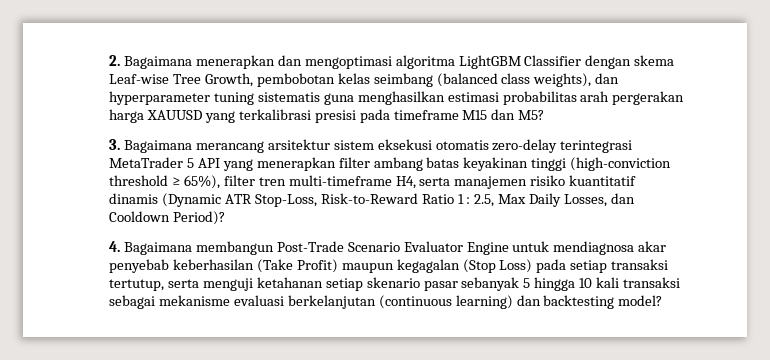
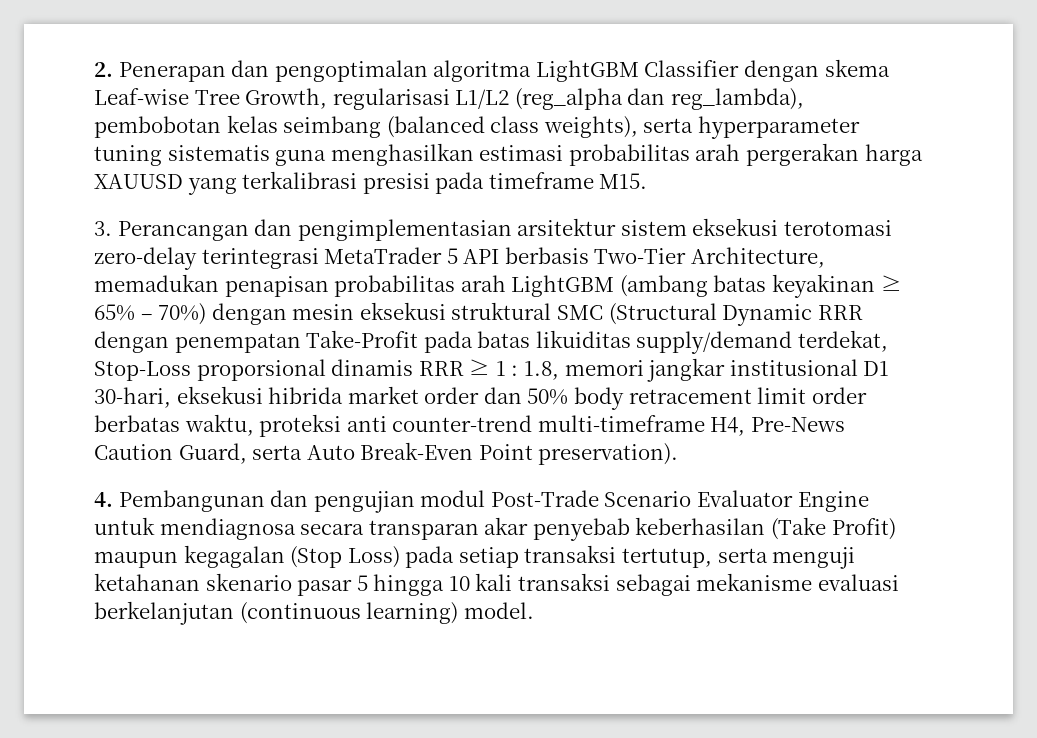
[123,55,392,69] Bagaimana menerapkan dan mengoptimasi -> [118,60,428,82] Penerapan dan pengoptimalan
(253, 80) none -> [332,88,804,110] regularisasi L1/L2 (reg_alpha dan reg_lambda),
[595,73,620,84] dan -> [643,118,694,133] serta
[462,109,545,120] [109,139,264,153] M15 dan M5? // 3. Bagaimana merancang -> [599,173,648,189] [94,219,512,241] M15. // 3. Perancangan dan pengimplementasian
[435,140,489,150] otomatis -> [783,220,892,236] terotomasi
[222,157,672,171] [109,175,637,189] [109,193,636,207] [109,211,225,225] [109,241,274,255] yang menerapkan filter ambang batas keyakinan tinggi (high-conviction threshold ≥ 65%), filter tren multi-timeframe H4, serta manajemen risiko kuantitatif dinamis (Dynamic ATR Stop-Loss, Risk-to-Reward Ratio 1 : 2.5, Max Daily Losses, dan Cooldown Period)? // 4. Bagaimana membangun -> [504,247,825,268] [94,274,902,298] [94,302,863,326] [94,330,888,354] [94,358,890,382] [94,386,867,410] [94,414,845,437] [94,442,679,465] [94,490,486,513] berbasis Two-Tier Architecture, memadukan penapisan probabilitas arah LightGBM (ambang batas keyakinan ≥ 65% – 70%) dengan mesin eksekusi struktural SMC (Structural Dynamic RRR dengan penempatan Take-Profit pada batas likuiditas supply/demand terdekat, Stop-Loss proporsional dinamis RRR ≥ 1 : 1.8, memori jangkar institusional D1 30-hari, eksekusi hibrida market order dan 50% body retracement limit order berbatas waktu, proteksi anti counter-trend multi-timeframe H4, Pre-News Caution Guard, serta Auto Break-Even Point preservation). // 4. Pembangunan dan pengujian modul
(635, 248) none -> [300,520,479,540] secara transparan
[325,278,363,291] setiap -> (201, 582) none
[461,277,520,291] sebanyak -> (353, 587) none
[516,295,663,309] dan backtesting model? -> [463,602,534,619] model.

